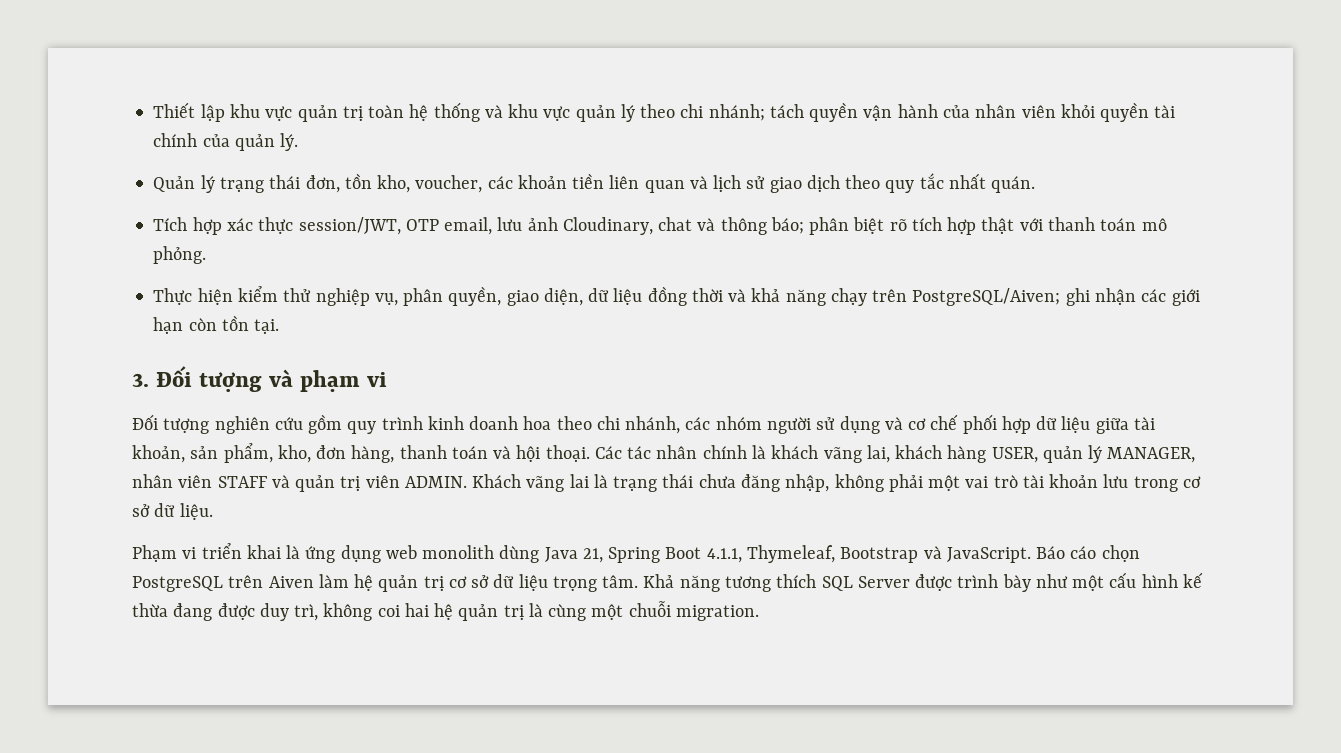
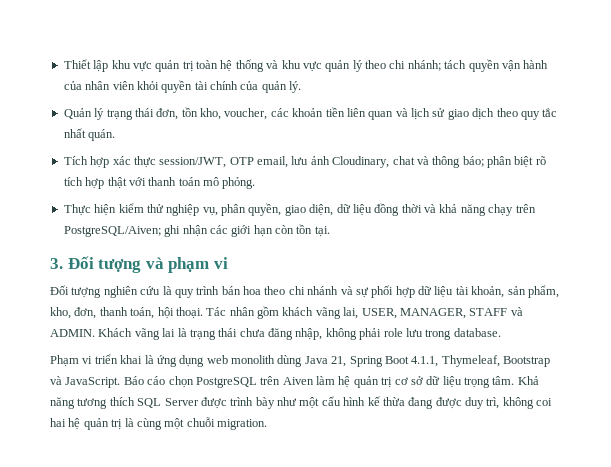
[308,414,343,434] gồm -> [162,286,172,295] là
[427,416,519,430] kinh doanh -> [221,286,241,295] bán
[625,414,959,434] nhánh, các nhóm người sử dụng và cơ chế -> [307,286,369,298] nhánh và sự
[1095,418,1129,434] giữa -> (454, 292) none
[316,445,1196,463] [132,474,400,492] đơn hàng, thanh toán và hội thoại. Các tác nhân chính là khách vãng lai, khách hàng USER, quản lý MANAGER, nhân viên STAFF và quản trị viên -> [74,306,523,319] đơn, thanh toán, hội thoại. Tác nhân gồm khách vãng lai, USER, MANAGER, STAFF và
[928,474,1201,492] [132,503,213,520] một vai trò tài khoản lưu trong cơ sở dữ liệu. -> [383,328,501,340] role lưu trong database.

